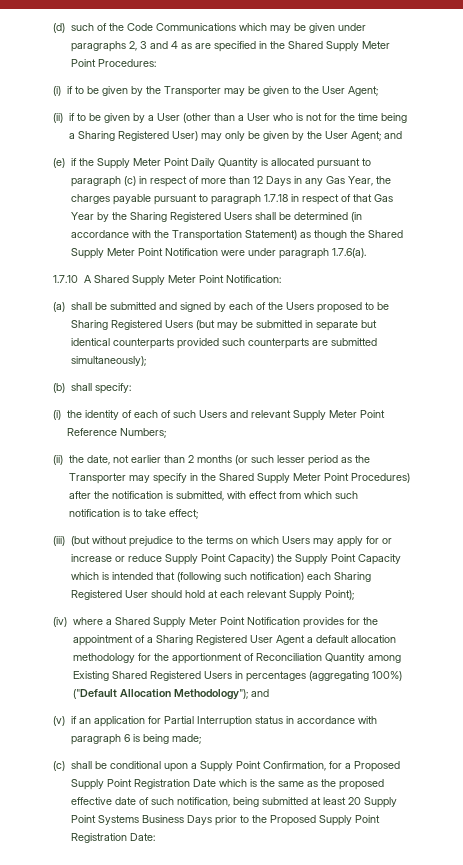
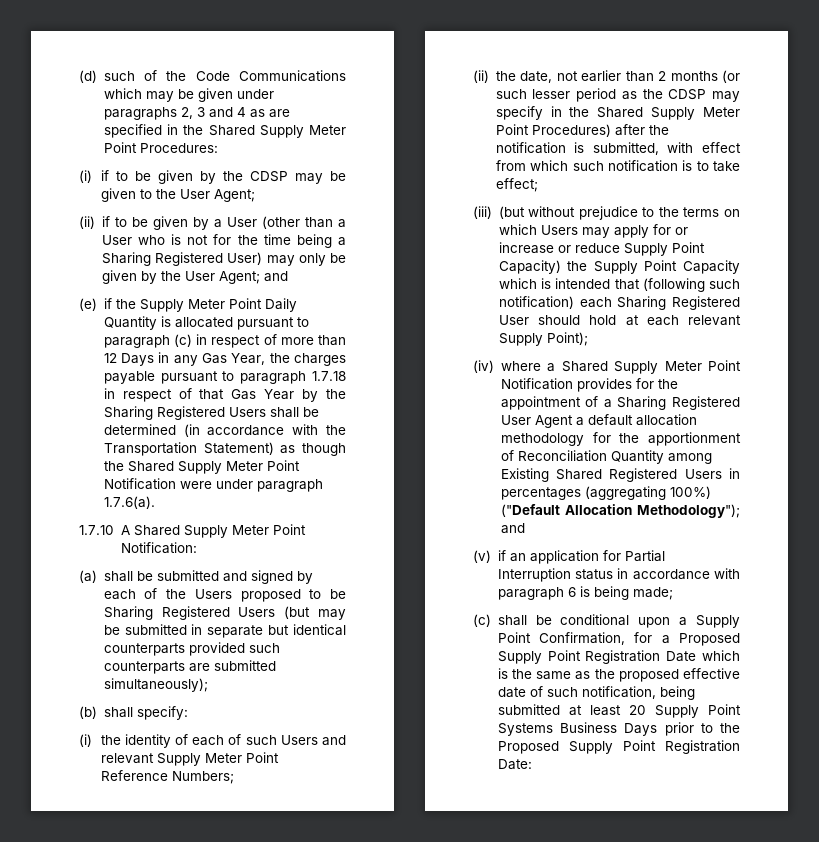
[164,86,222,97] Transporter -> [249,171,288,182] CDSP
[68,473,126,484] Transporter -> [668,89,707,100] CDSP

